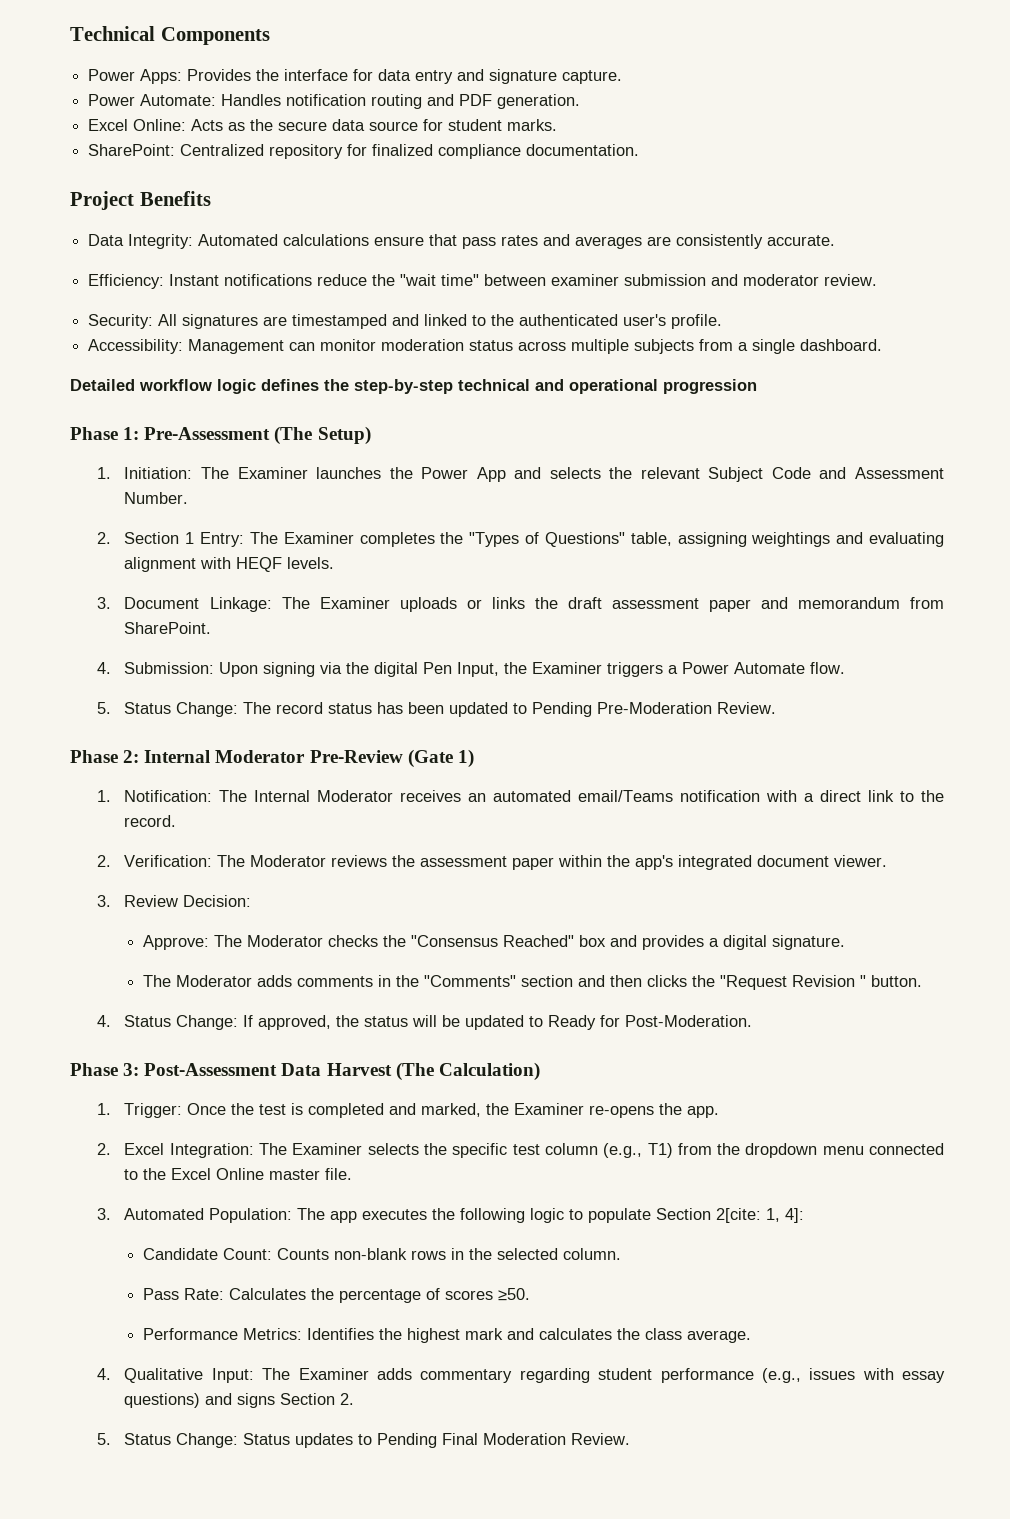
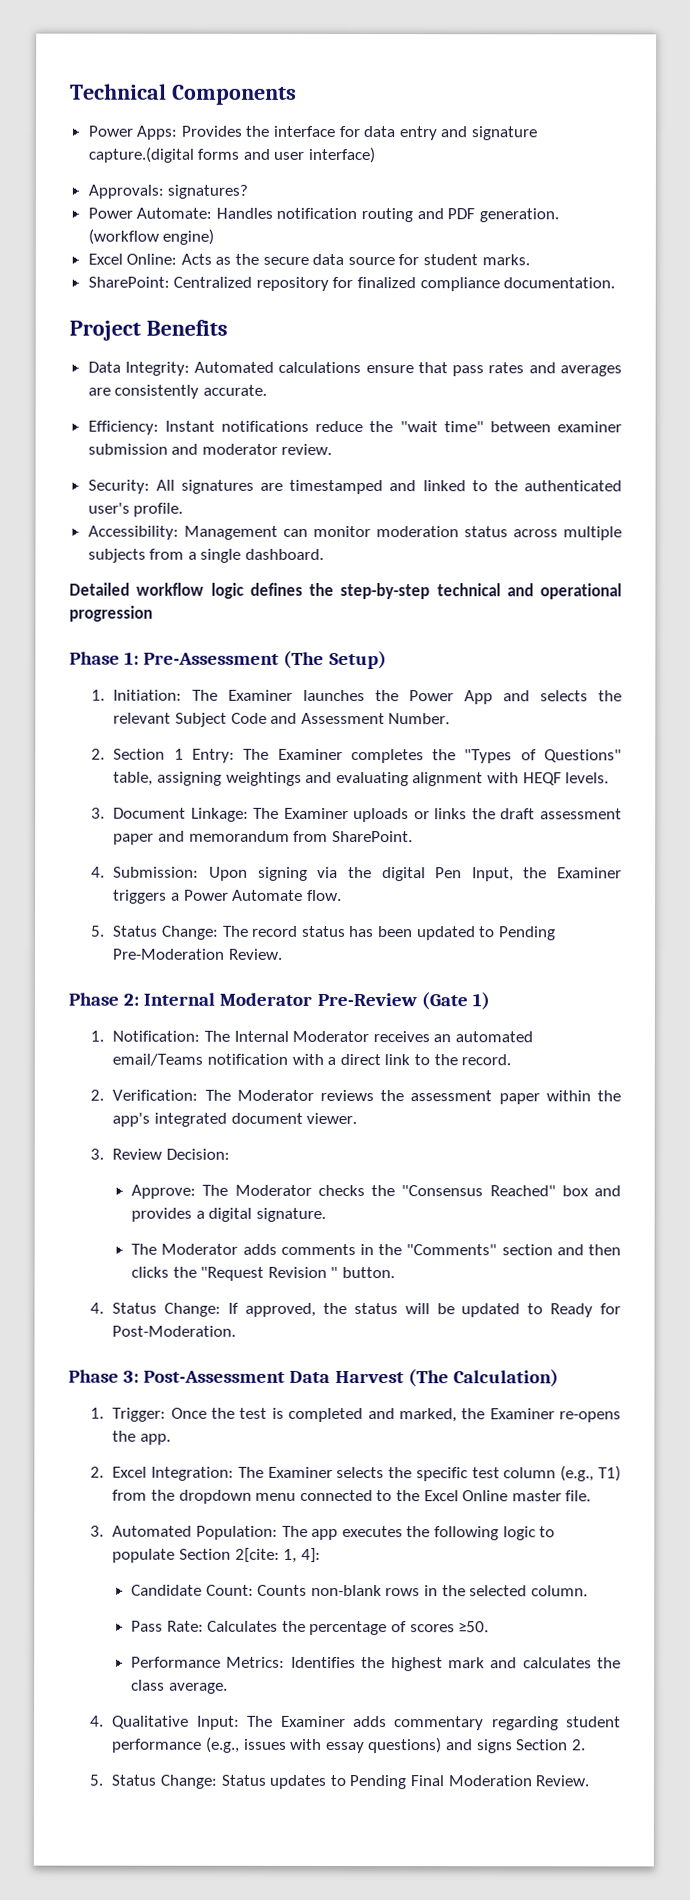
[562,70,623,84] capture. -> [87,146,376,164] [87,184,249,199] capture.(digital forms and user interface) // Approvals: signatures?
(581, 101) none -> [87,228,215,245] (workflow engine)

